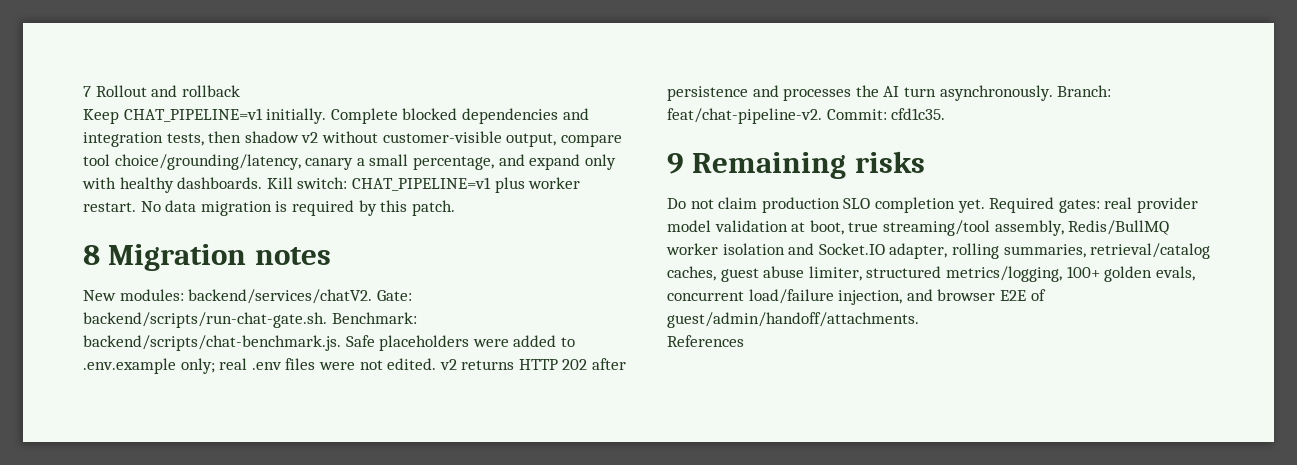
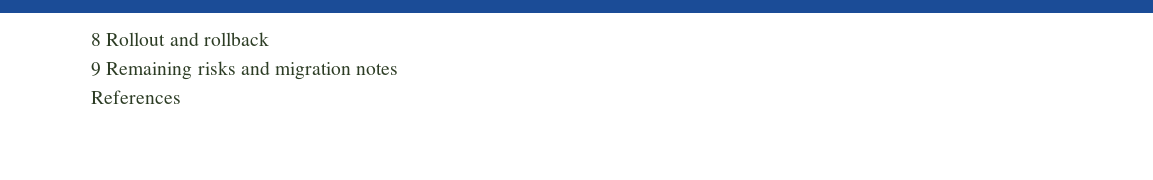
[83,86,91,97] 7 -> [91,33,101,46] 8
[83,108,589,124] [83,131,622,147] [83,154,616,170] [82,177,581,193] [83,200,455,216] [83,244,331,271] [83,289,412,304] [83,312,417,328] [83,335,575,351] [83,358,627,374] [667,85,1112,101] [667,108,946,124] [667,151,925,179] [667,197,1198,213] [667,220,1170,236] [666,243,1211,259] [667,266,1195,282] [667,289,1046,305] [667,312,919,328] Keep CHAT_PIPELINE=v1 initially. Complete blocked dependencies and integration tests, then shadow v2 without customer-visible output, compare tool choice/grounding/latency, canary a small percentage, and expand only with healthy dashboards. Kill switch: CHAT_PIPELINE=v1 plus worker restart. No data migration is required by this patch. // 8 Migration notes // New modules: backend/services/chatV2. Gate: backend/scripts/run-chat-gate.sh. Benchmark: backend/scripts/chat-benchmark.js. Safe placeholders were added to .env.example only; real .env files were not edited. v2 returns HTTP 202 after persistence and processes the AI turn asynchronously. Branch: feat/chat-pipeline-v2. Commit: cfd1c35. // 9 Remaining risks // Do not claim production SLO completion yet. Required gates: real provider model validation at boot, true streaming/tool assembly, Redis/BullMQ worker isolation and Socket.IO adapter, rolling summaries, retrieval/catalog caches, guest abuse limiter, structured metrics/logging, 100+ golden evals, concurrent load/failure injection, and browser E2E of guest/admin/handoff/attachments. -> [91,61,399,80] 9 Remaining risks and migration notes

